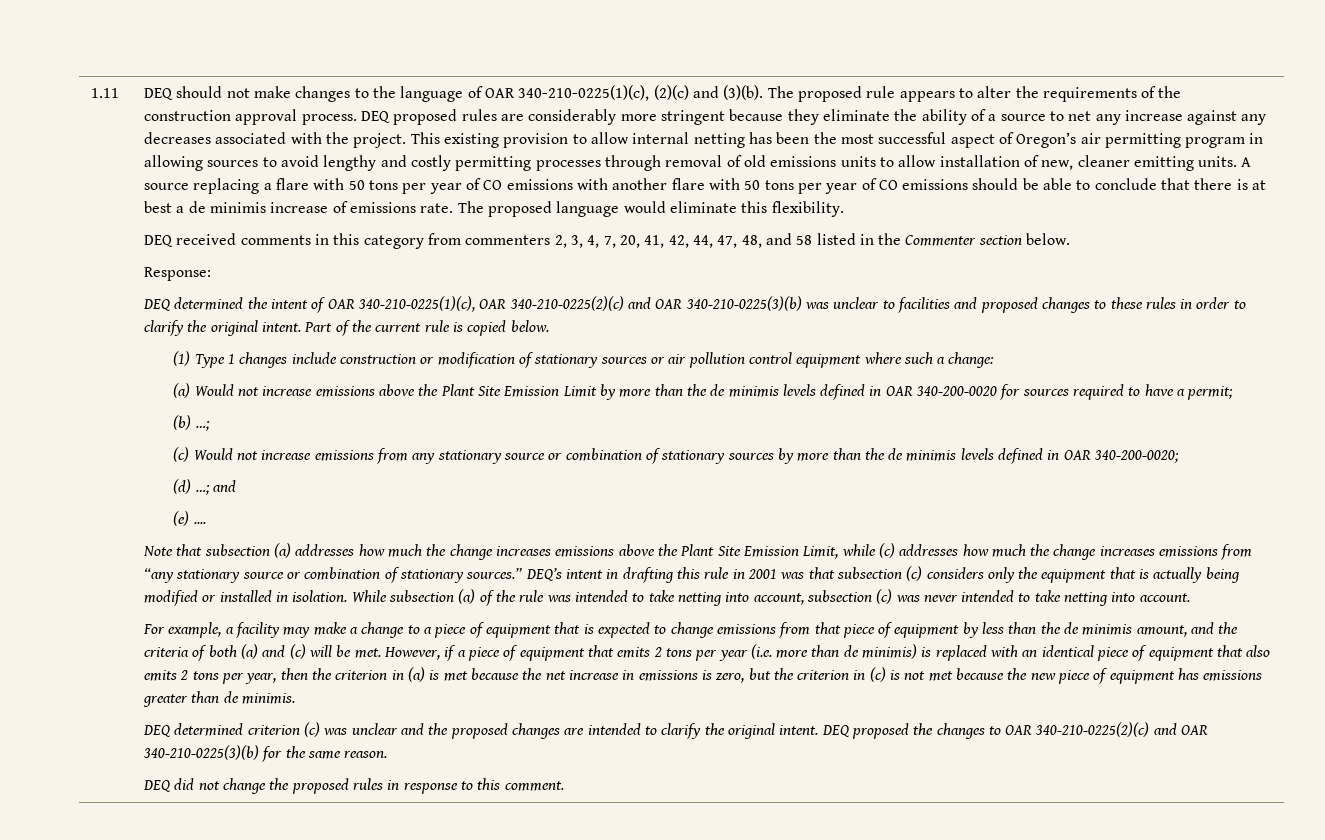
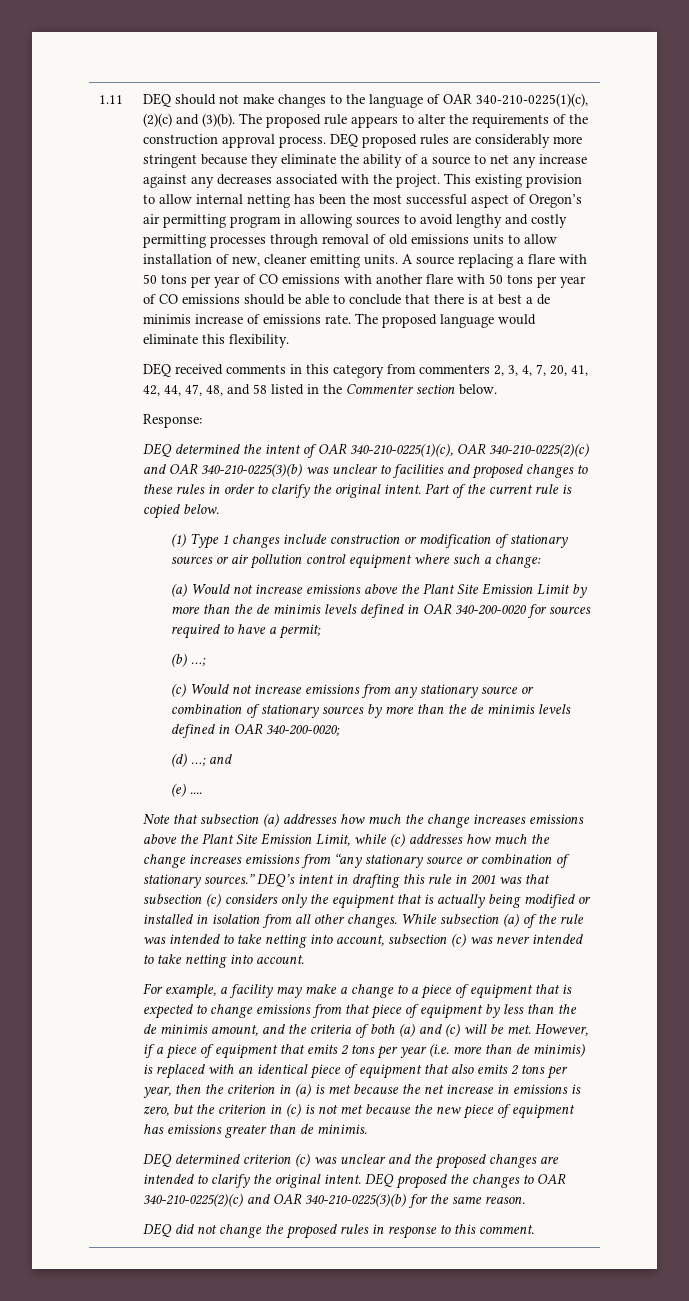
[292,590,348,602] isolation. -> [211,914,397,928] isolation from all other changes.

